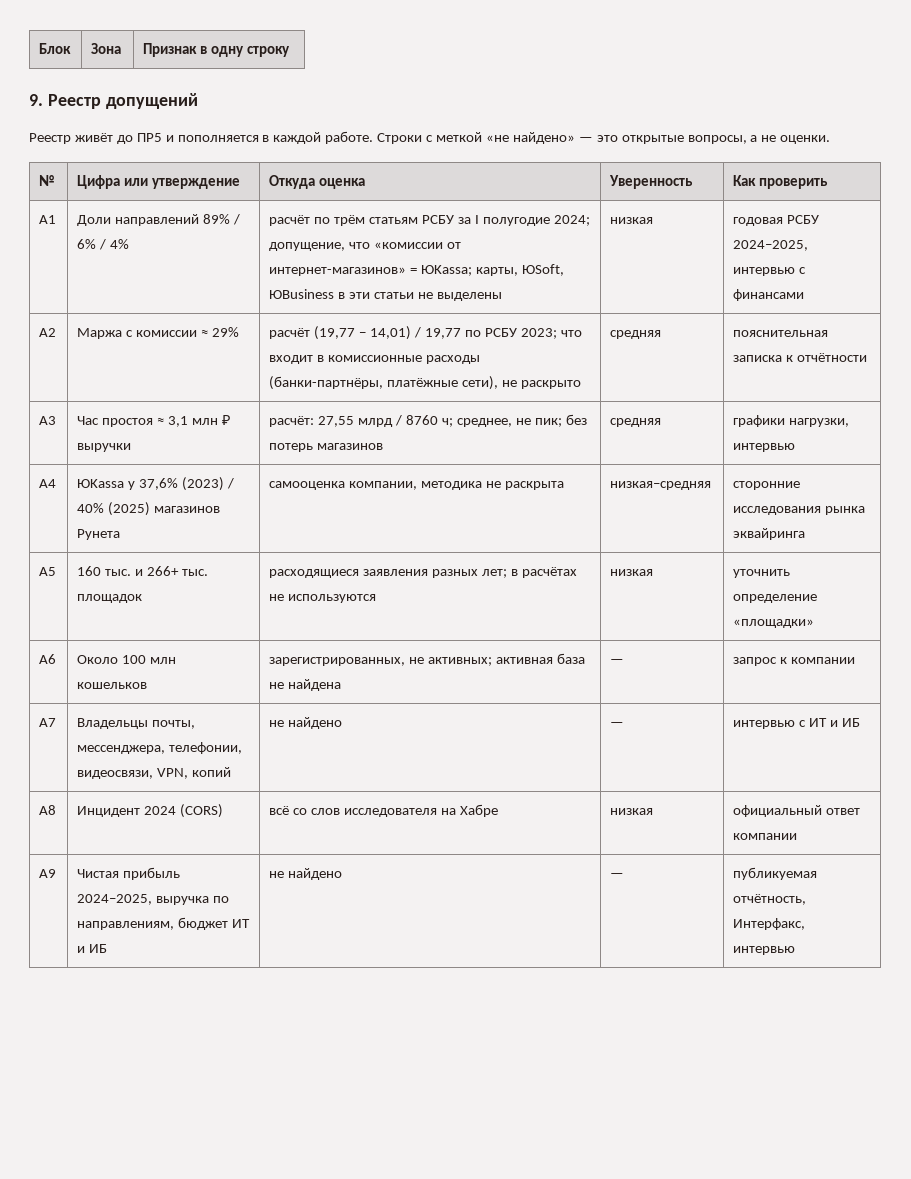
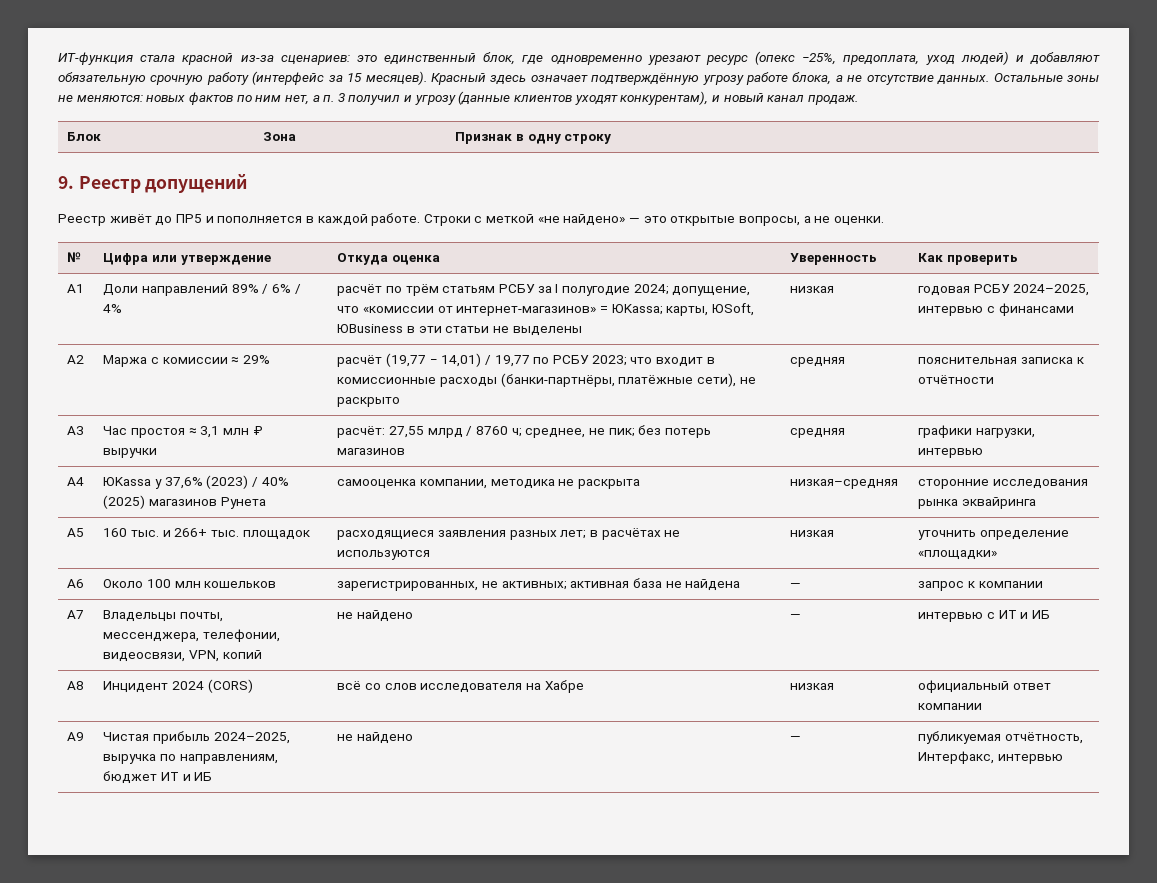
(39, 48) none -> [58,51,1100,65] [58,71,1100,85] [58,91,858,105] ИТ-функция стала красной из-за сценариев: это единственный блок, где одновременно урезают ресурс (опекс −25%, предоплата, уход людей) и добавляют обязательную срочную работу (интерфейс за 15 месяцев). Красный здесь означает подтверждённую угрозу работе блока, а не отсутствие данных. Остальные зоны не меняются: новых фактов по ним нет, а п. 3 получил и угрозу (данные клиентов уходят конкурентам), и новый канал продаж. //

